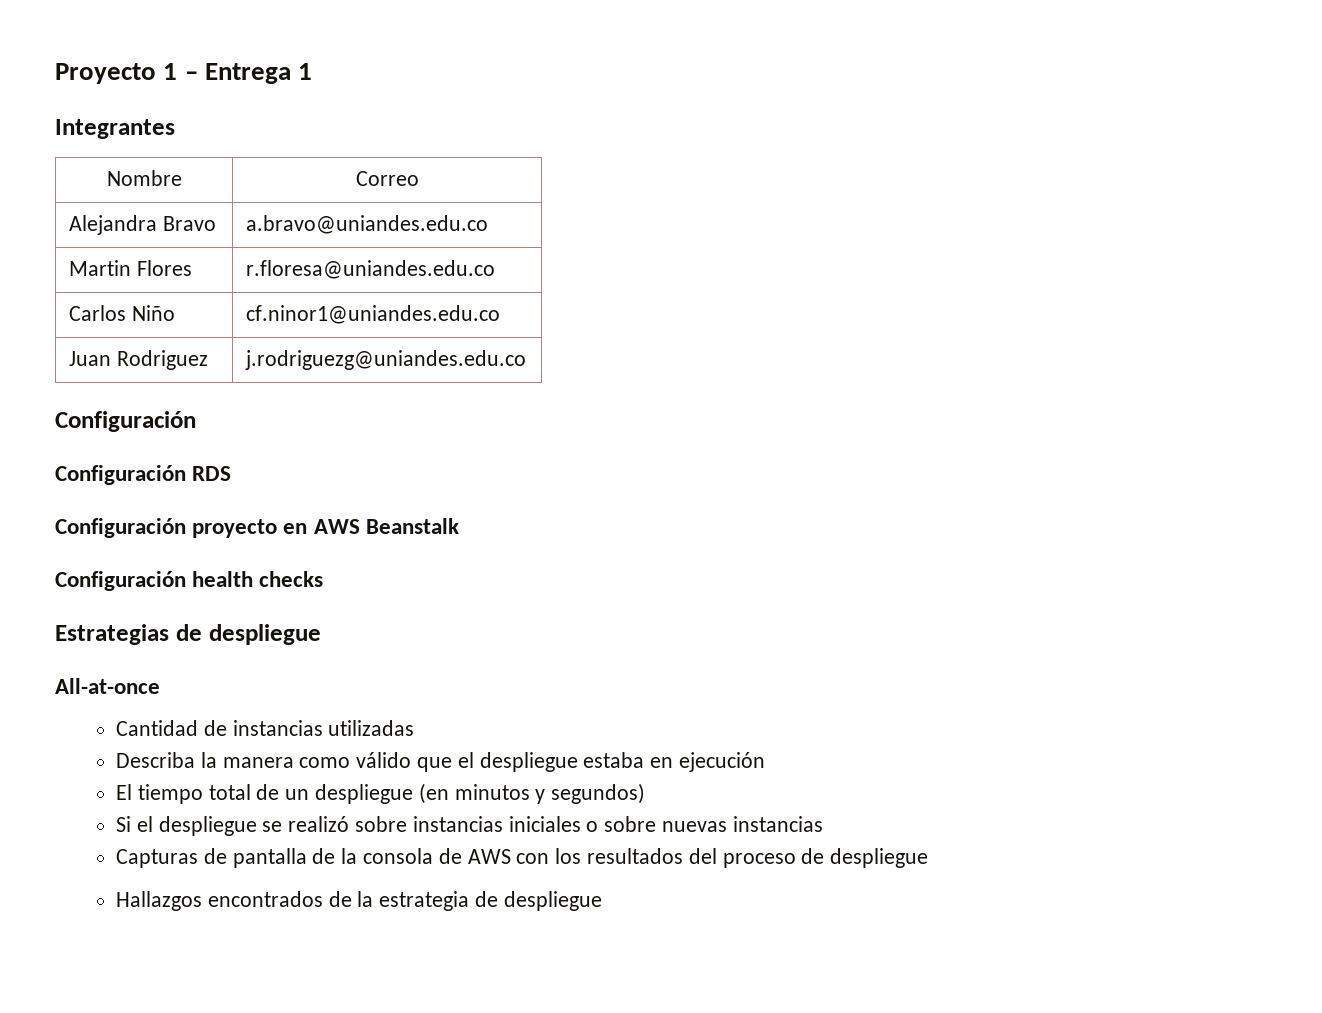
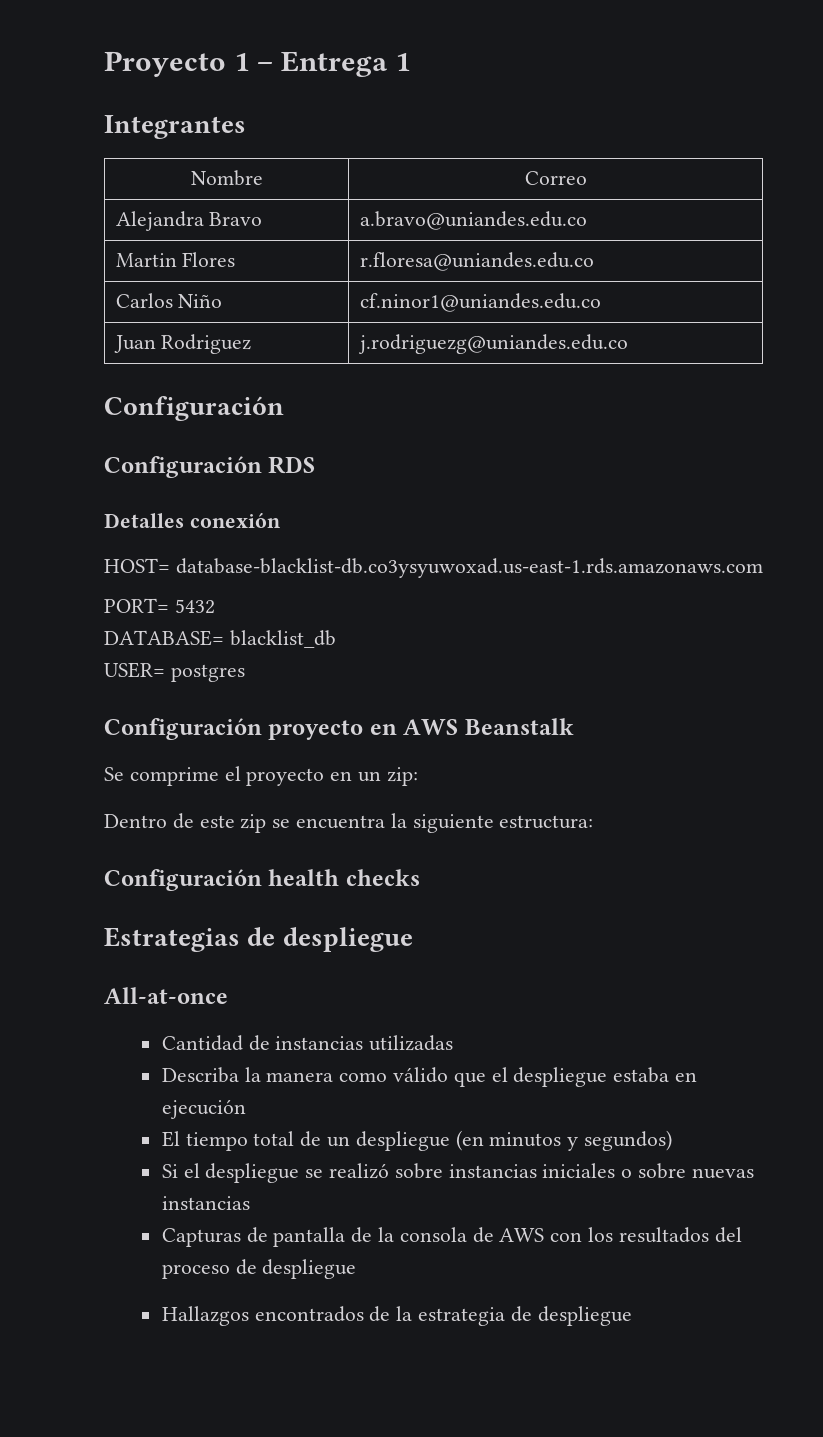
(232, 473) none -> [104,513,281,528] [104,558,763,578] [104,598,215,614] [104,630,336,648] [104,662,245,682] // Detalles conexión // HOST= database-blacklist-db.co3ysyuwoxad.us-east-1.rds.amazonaws.com // PORT= 5432 // DATABASE= blacklist_db // USER= postgres
(459, 526) none -> [104,766,418,786] [104,813,594,833] // Se comprime el proyecto en un zip: // Dentro de este zip se encuentra la siguiente estructura:

